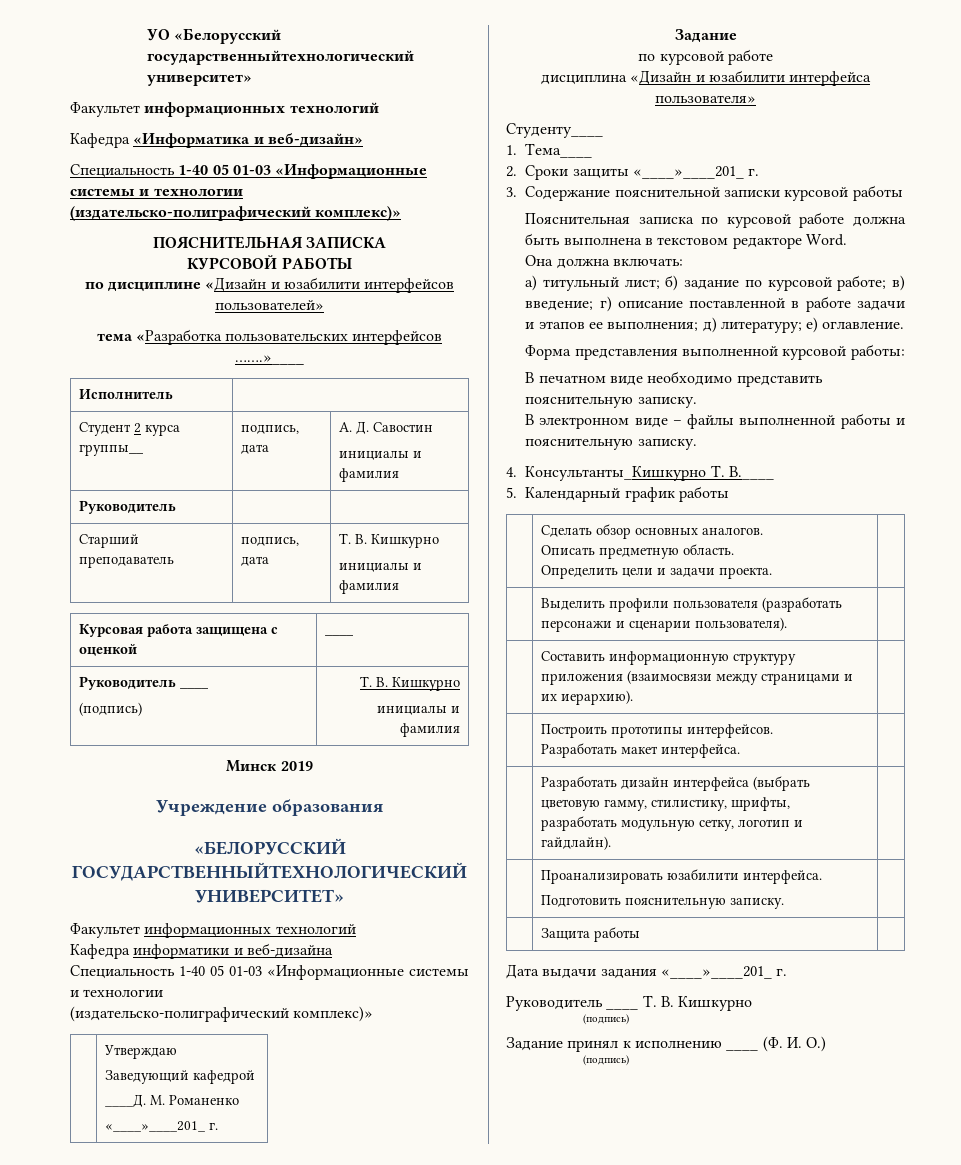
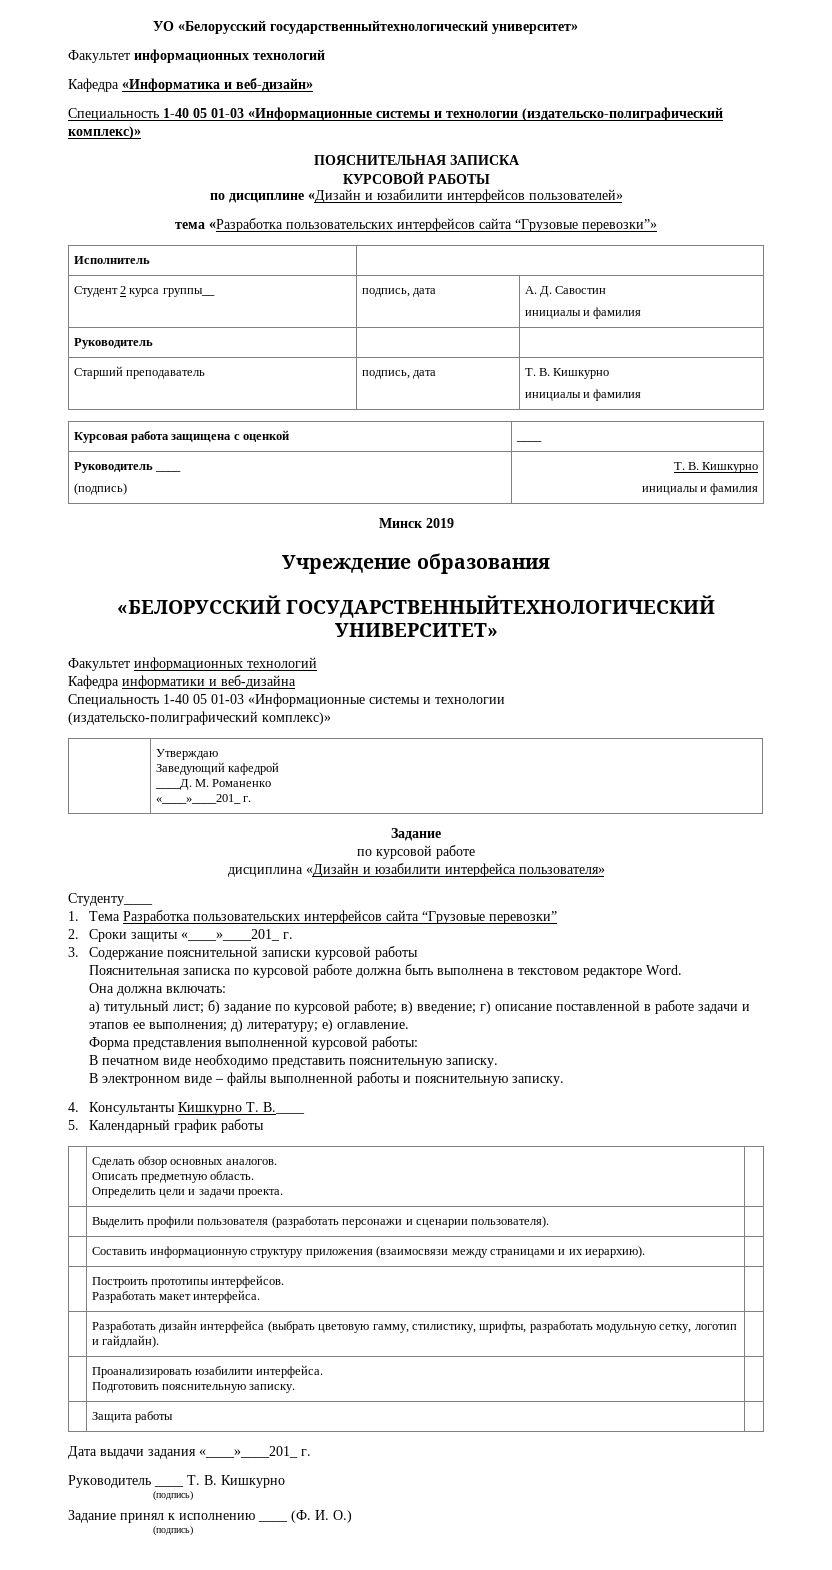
[235,355,304,365] …….»____ -> [479,218,657,232] сайта “Грузовые перевозки”»
[525,143,593,158] Тема____ -> [89,910,558,924] Тема Разработка пользовательских интерфейсов сайта “Грузовые перевозки”
[525,466,707,481] Консультанты_Кишкурно -> [89,1102,243,1115] Консультанты Кишкурно

